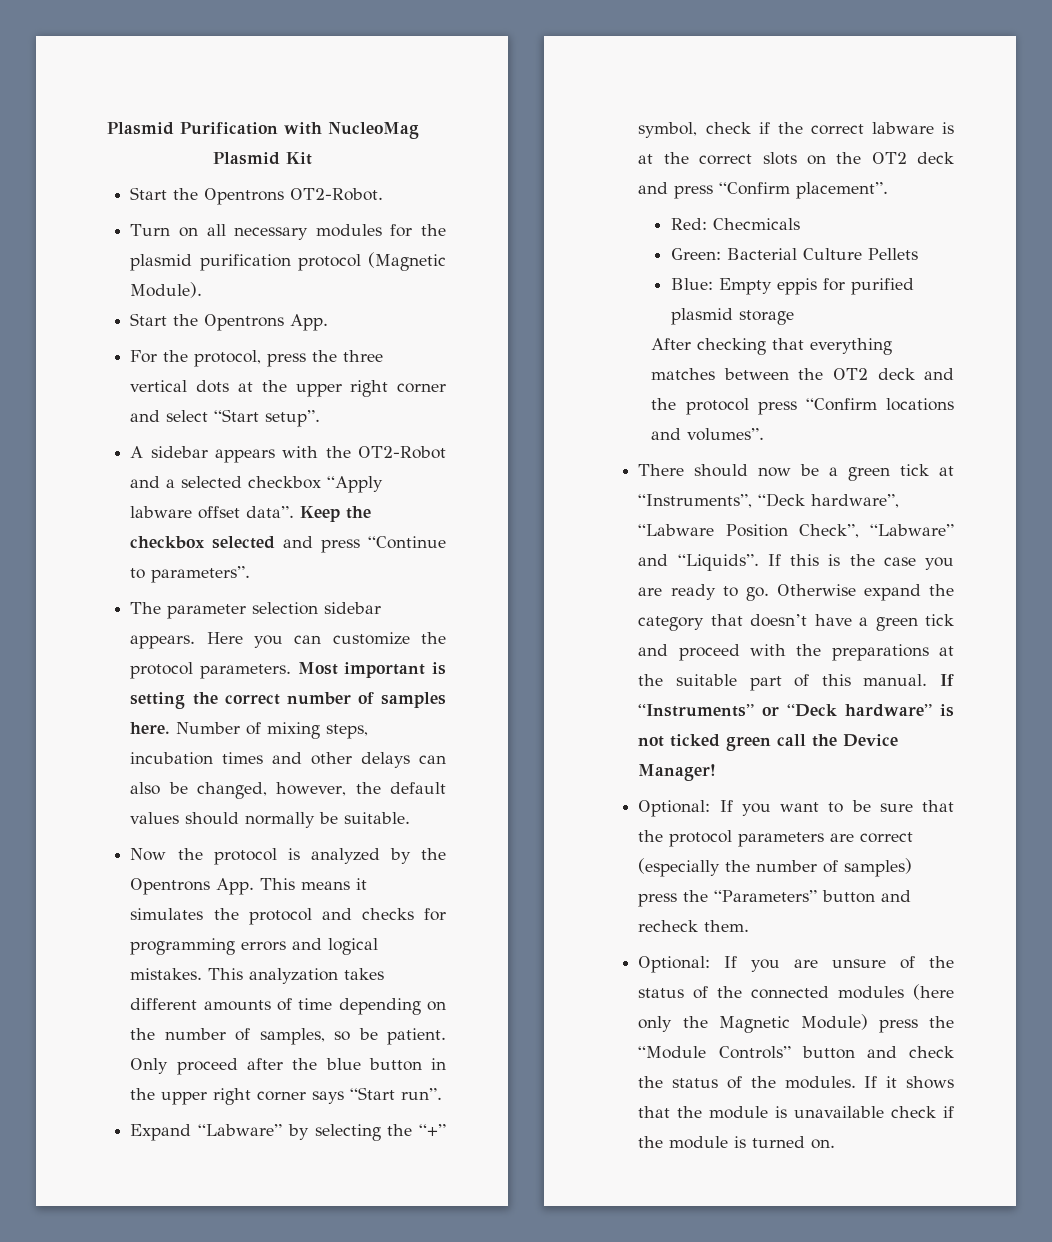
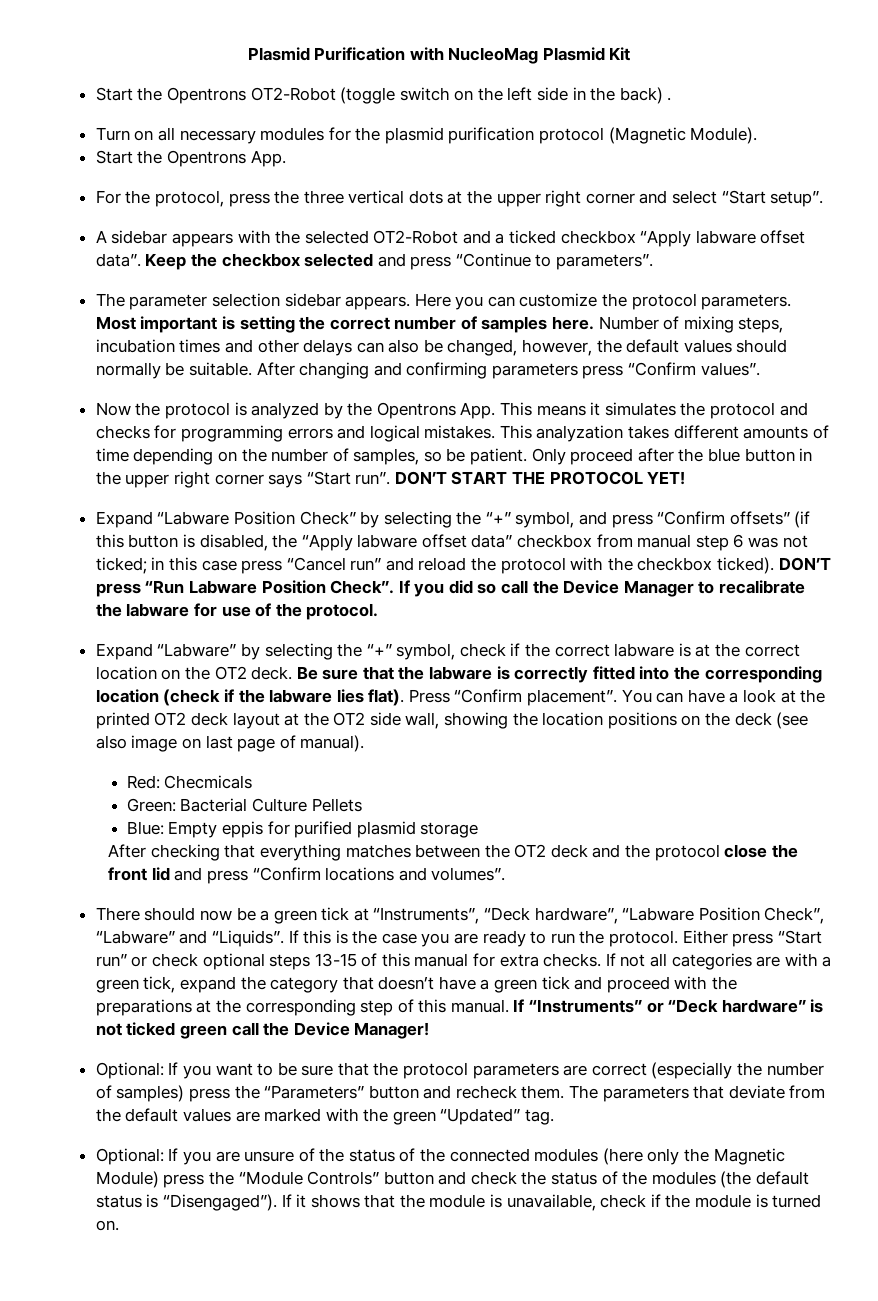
[290,188,384,201] OT2-Robot. -> [250,87,672,104] OT2-Robot (toggle switch on the left side in the back) .
(351, 452) none -> [304,230,369,244] selected
[181,476,243,488] selected -> [509,230,557,244] ticked
(411, 818) none -> [256,362,760,379] After changing and confirming parameters press “Confirm values”.
(443, 1094) none -> [394,471,686,485] [95,511,811,528] [95,534,808,551] [95,557,831,574] [95,580,806,597] [95,603,379,620] DON’T START THE PROTOCOL YET! // Expand “Labware Position Check” by selecting the “+” symbol, and press “Confirm offsets” (if this button is disabled, the “Apply labware offset data” checkbox from manual step 6 was not ticked; in this case press “Cancel run” and reload the protocol with the checkbox ticked). DON’T press “Run Labware Position Check”. If you did so call the Device Manager to recalibrate the labware for use of the protocol.
[762,152,797,165] slots -> [95,666,157,680] location
[917,152,954,164] [638,182,889,199] deck and press “Confirm placement”. -> [251,666,822,683] [95,689,826,706] [95,712,809,729] [95,735,365,752] deck. Be sure that the labware is correctly fitted into the corresponding location (check if the labware lies flat). Press “Confirm placement”. You can have a look at the printed OT2 deck layout at the OT2 side wall, showing the location positions on the deck (see also image on last page of manual).
(749, 406) none -> [724,844,798,858] [108,867,203,881] close the front lid and
[745,584,856,601] go. Otherwise -> [550,930,822,947] [95,953,832,970] [95,976,176,993] run the protocol. Either press “Start run” or check optional steps 13-15 of this manual for extra checks. If not all categories are with a green tick,
[676,674,782,691] suitable part -> [245,999,394,1016] corresponding step
(750, 926) none -> [569,1085,826,1102] [95,1108,555,1125] The parameters that deviate from the default values are marked with the green “Updated” tag.
[784,1076,856,1089] modules. -> [651,1171,810,1188] [95,1194,277,1211] modules (the default status is “Disengaged”).
[794,1106,885,1118] unavailable -> [506,1194,596,1211] unavailable,

